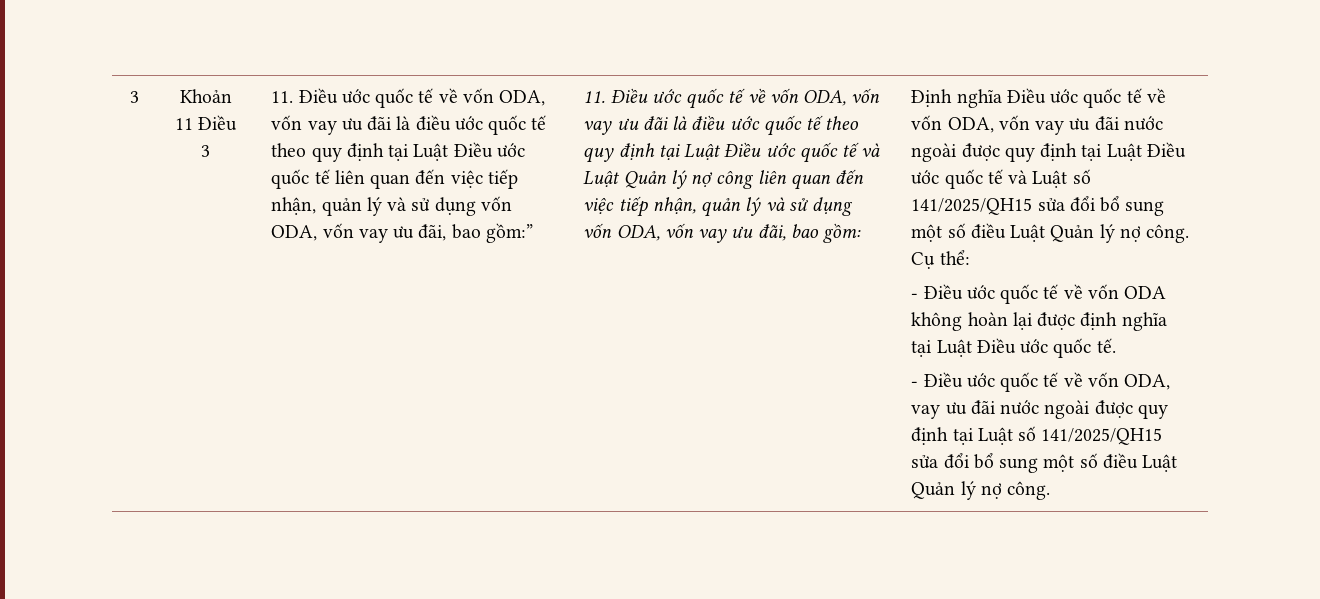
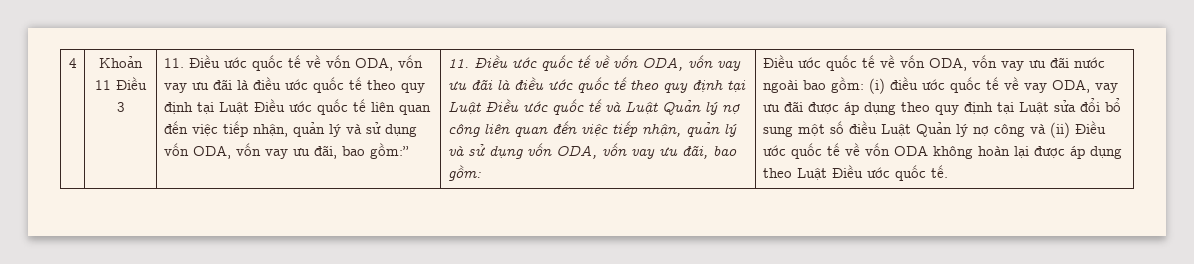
[129,91,139,103] 3 -> [68,58,77,68] 4
[911,89,1002,108] Định nghĩa -> (481, 173) none
[961,142,1186,162] [911,169,1091,189] [911,198,1033,215] được quy định tại Luật Điều ước quốc tế và Luật số 141/2025/QH15 -> [802,77,1118,94] [762,101,1049,115] bao gồm: (i) điều ước quốc tế về vay ODA, vay ưu đãi được áp dụng theo quy định tại Luật
[1146,224,1190,243] [911,250,970,269] [911,293,919,299] công. Cụ thể: // - -> [993,122,1070,138] công và (ii)
[1080,312,1167,331] [911,340,933,357] định nghĩa tại -> [1069,146,1122,159] [762,168,792,178] áp dụng theo
[911,372,1171,392] [911,400,1168,419] [911,426,1163,445] [911,453,1178,473] [911,481,1051,500] // - Điều ước quốc tế về vốn ODA, vay ưu đãi nước ngoài được quy định tại Luật số 141/2025/QH15 sửa đổi bổ sung một số điều Luật Quản lý nợ công. -> (948, 171) none

